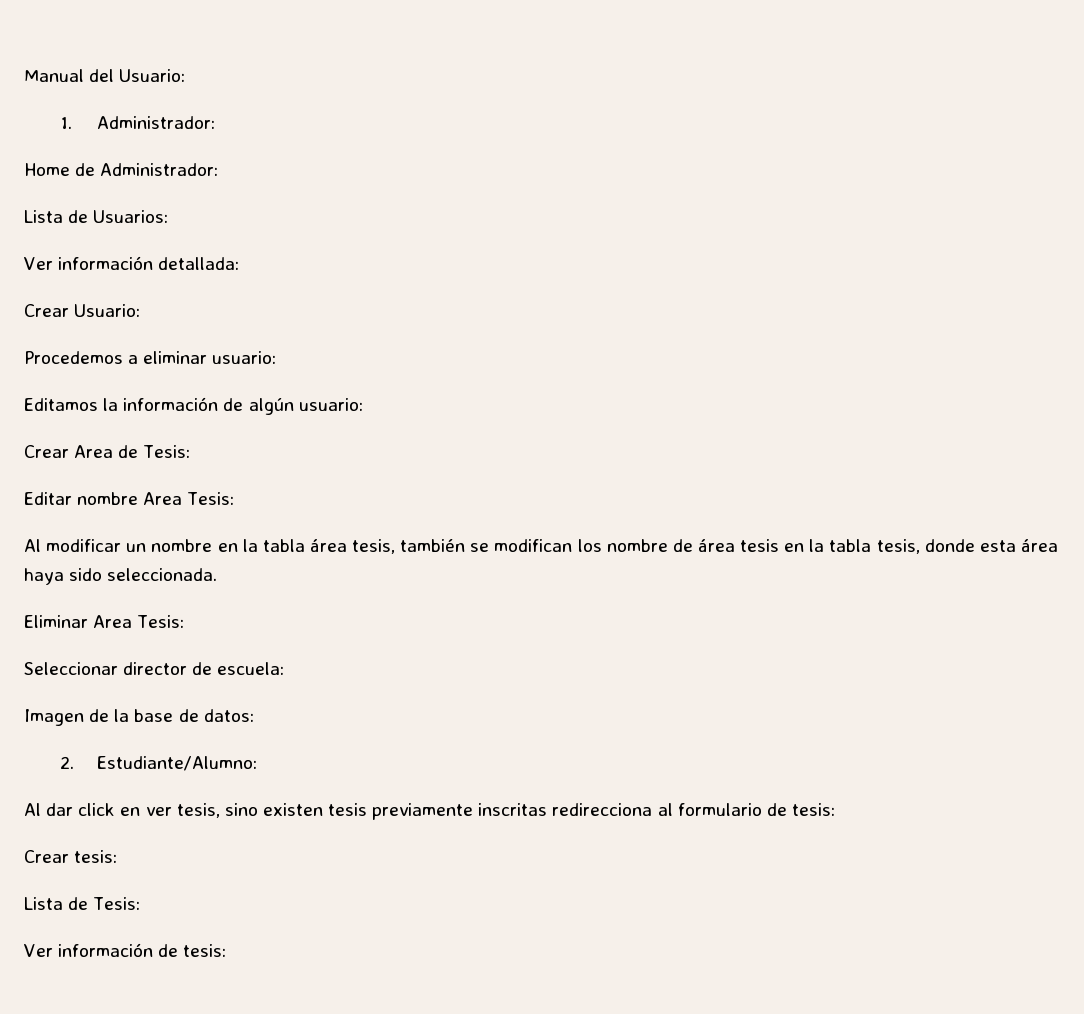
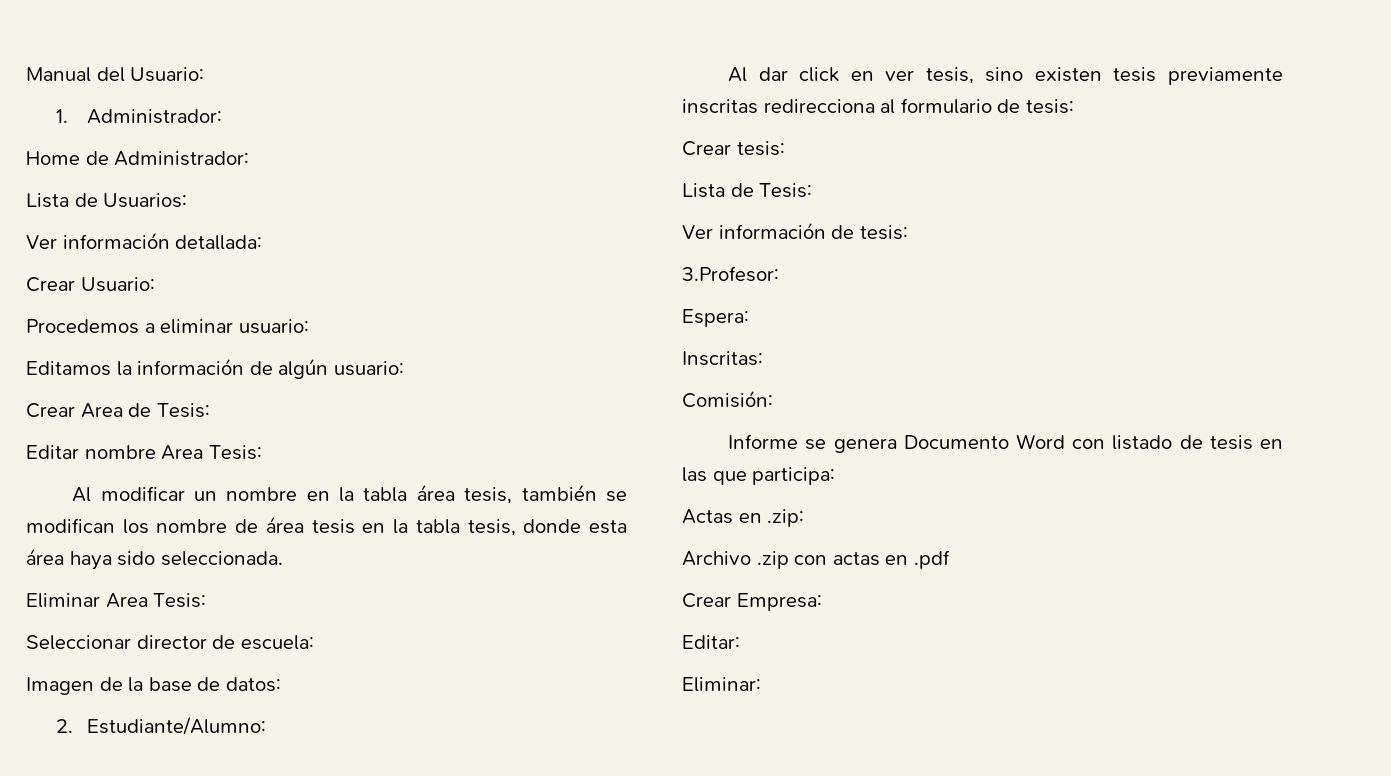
(227, 950) none -> [682,266,779,282] [682,309,749,327] [682,351,763,366] [682,390,773,408] [728,434,1283,453] [682,467,836,485] [682,509,805,527] [682,550,950,569] [682,593,822,611] [682,635,740,649] [682,677,761,692] // 3.Profesor: // Espera: // Inscritas: // Comisión: // Informe se genera Documento Word con listado de tesis en las que participa: // Actas en .zip: // Archivo .zip con actas en .pdf // Crear Empresa: // Editar: // Eliminar:

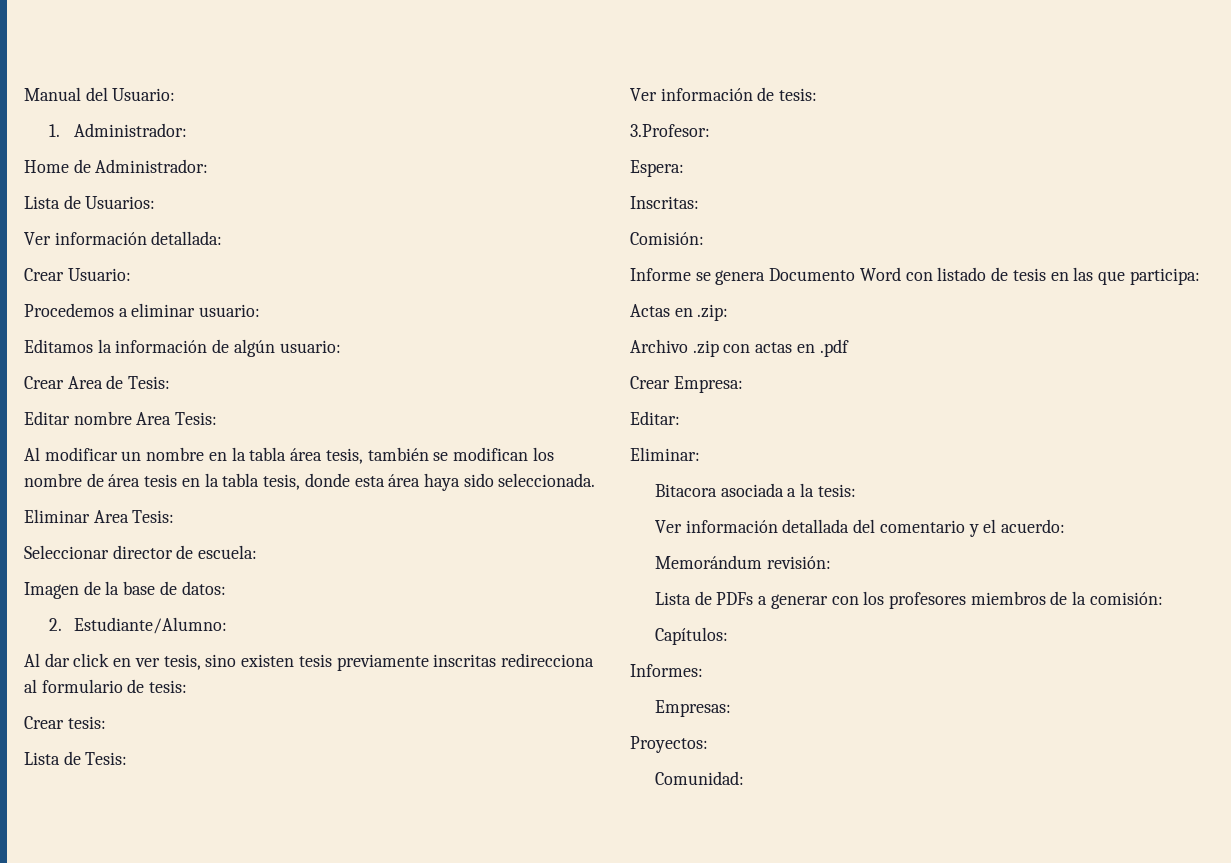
(761, 684) none -> [654,483,856,497] [654,519,1065,537] [654,555,831,569] [654,591,1163,609] [654,627,728,645] [630,664,703,677] [654,700,731,717] [630,736,708,753] [654,771,744,785] // Bitacora asociada a la tesis: // Ver información detallada del comentario y el acuerdo: // Memorándum revisión: // Lista de PDFs a generar con los profesores miembros de la comisión: // Capítulos: // Informes: // Empresas: // Proyectos: // Comunidad:

